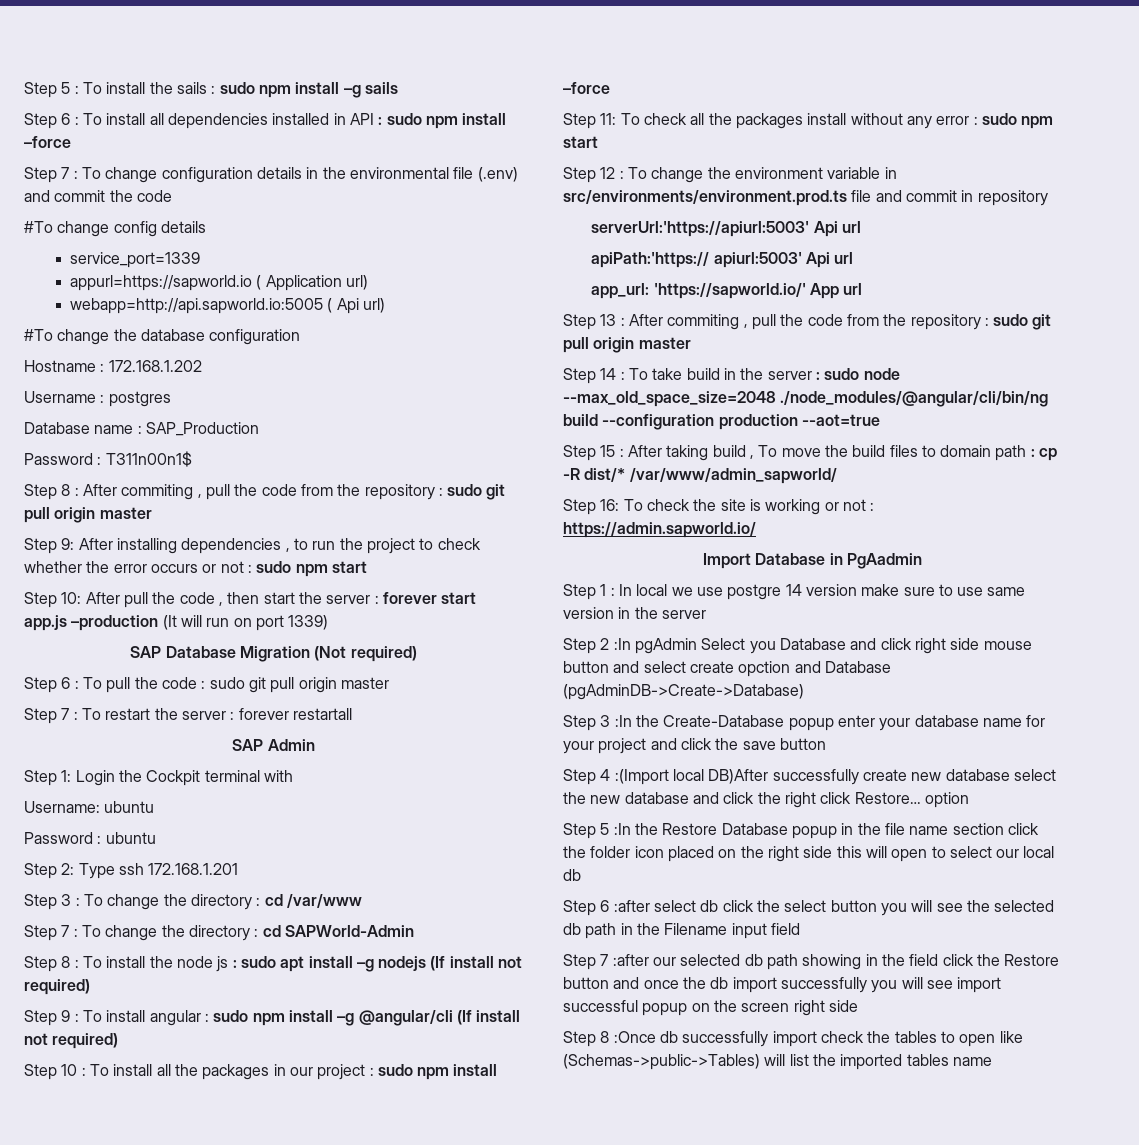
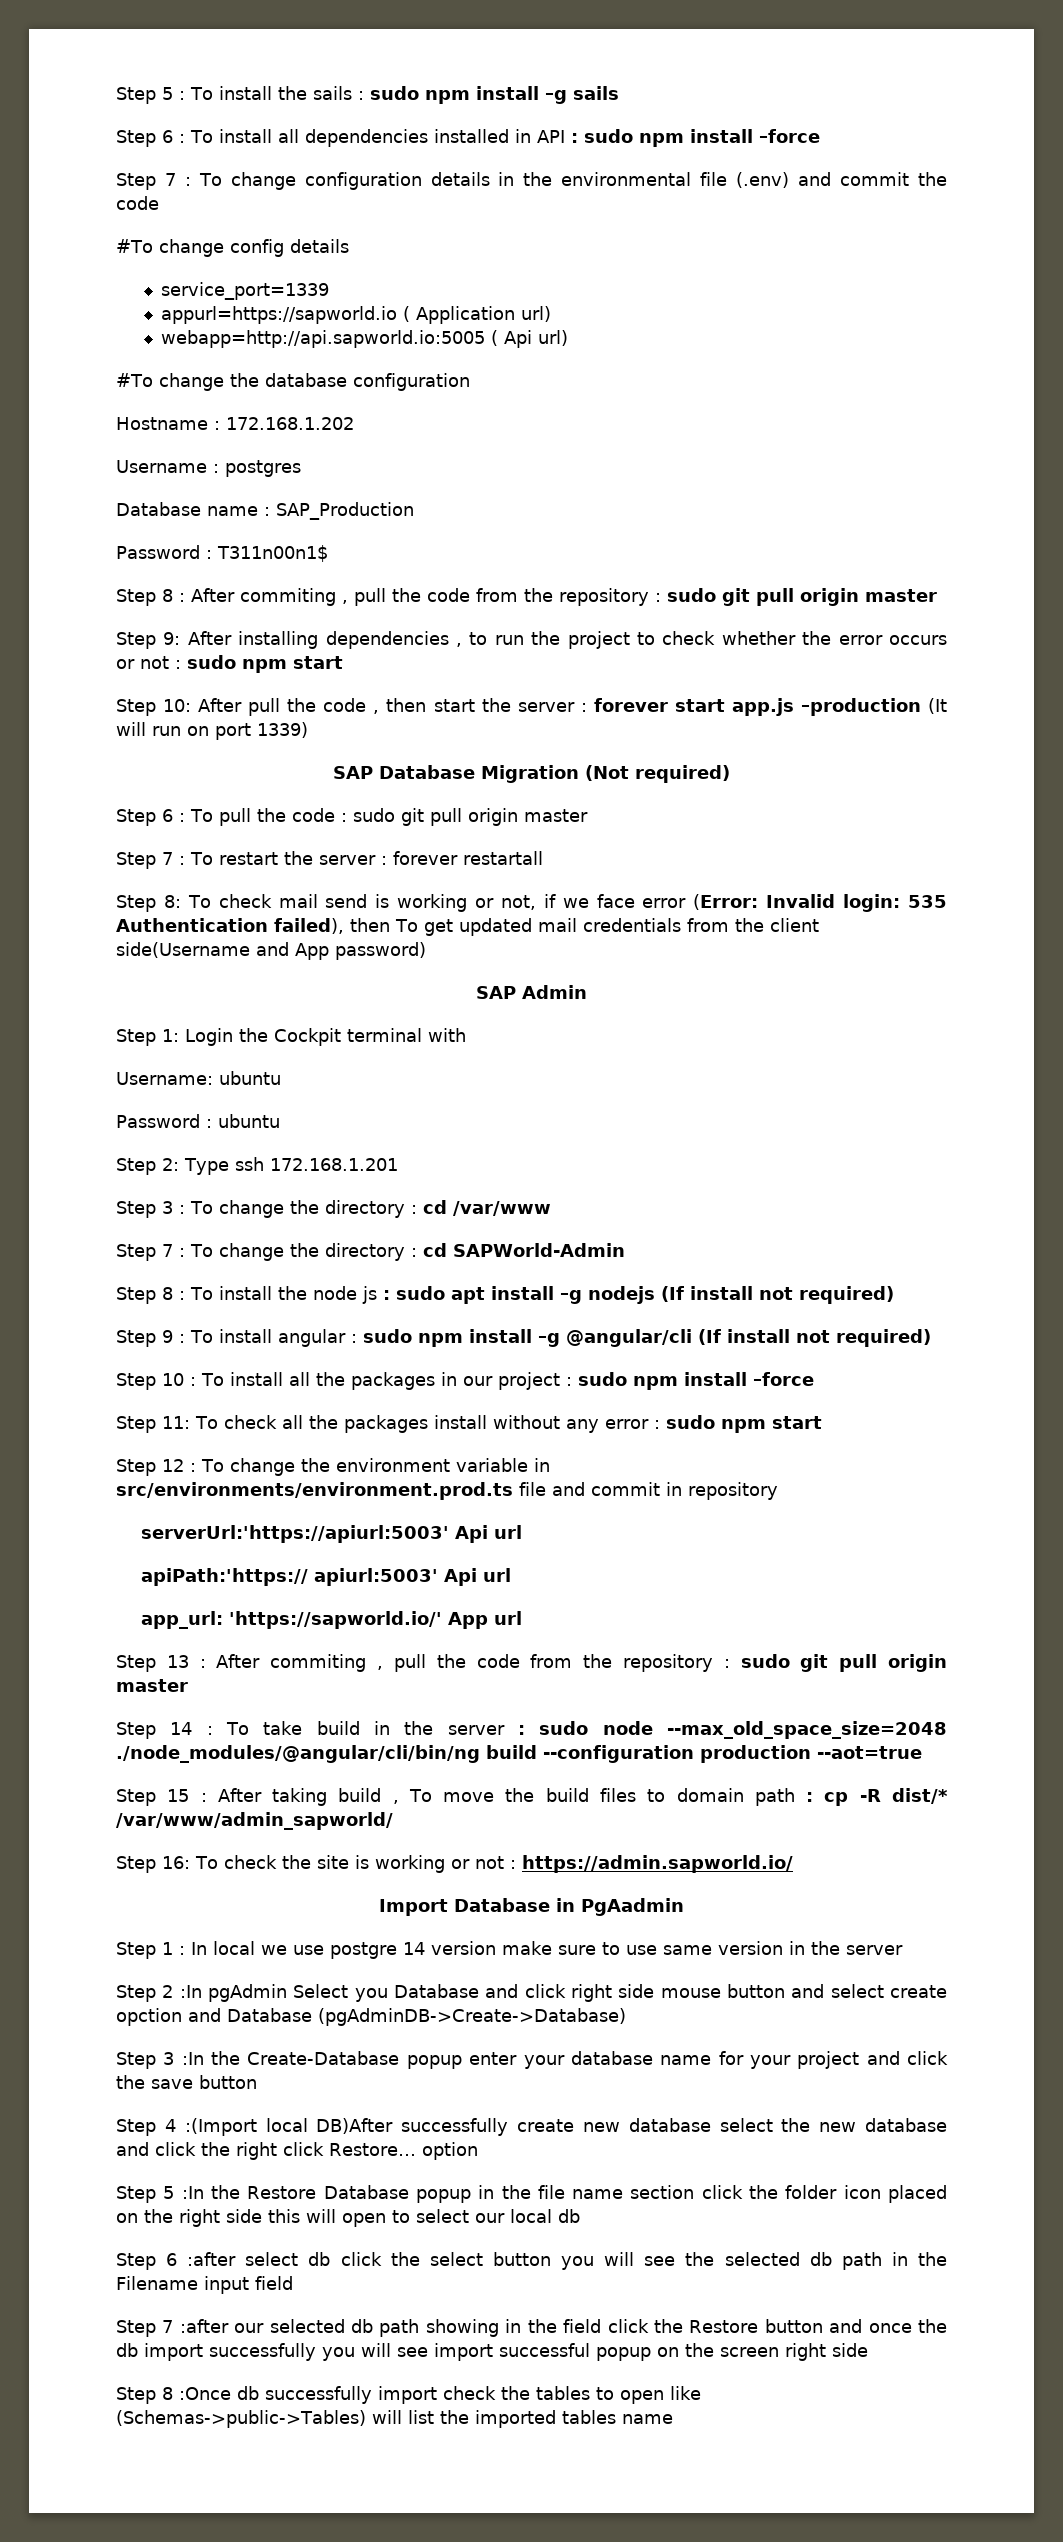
(352, 714) none -> [116,894,948,912] [116,918,819,936] [116,942,426,960] // Step 8: To check mail send is working or not, if we face error (Error: Invalid login: 535 Authentication failed), then To get updated mail credentials from the client side(Username and App password)

